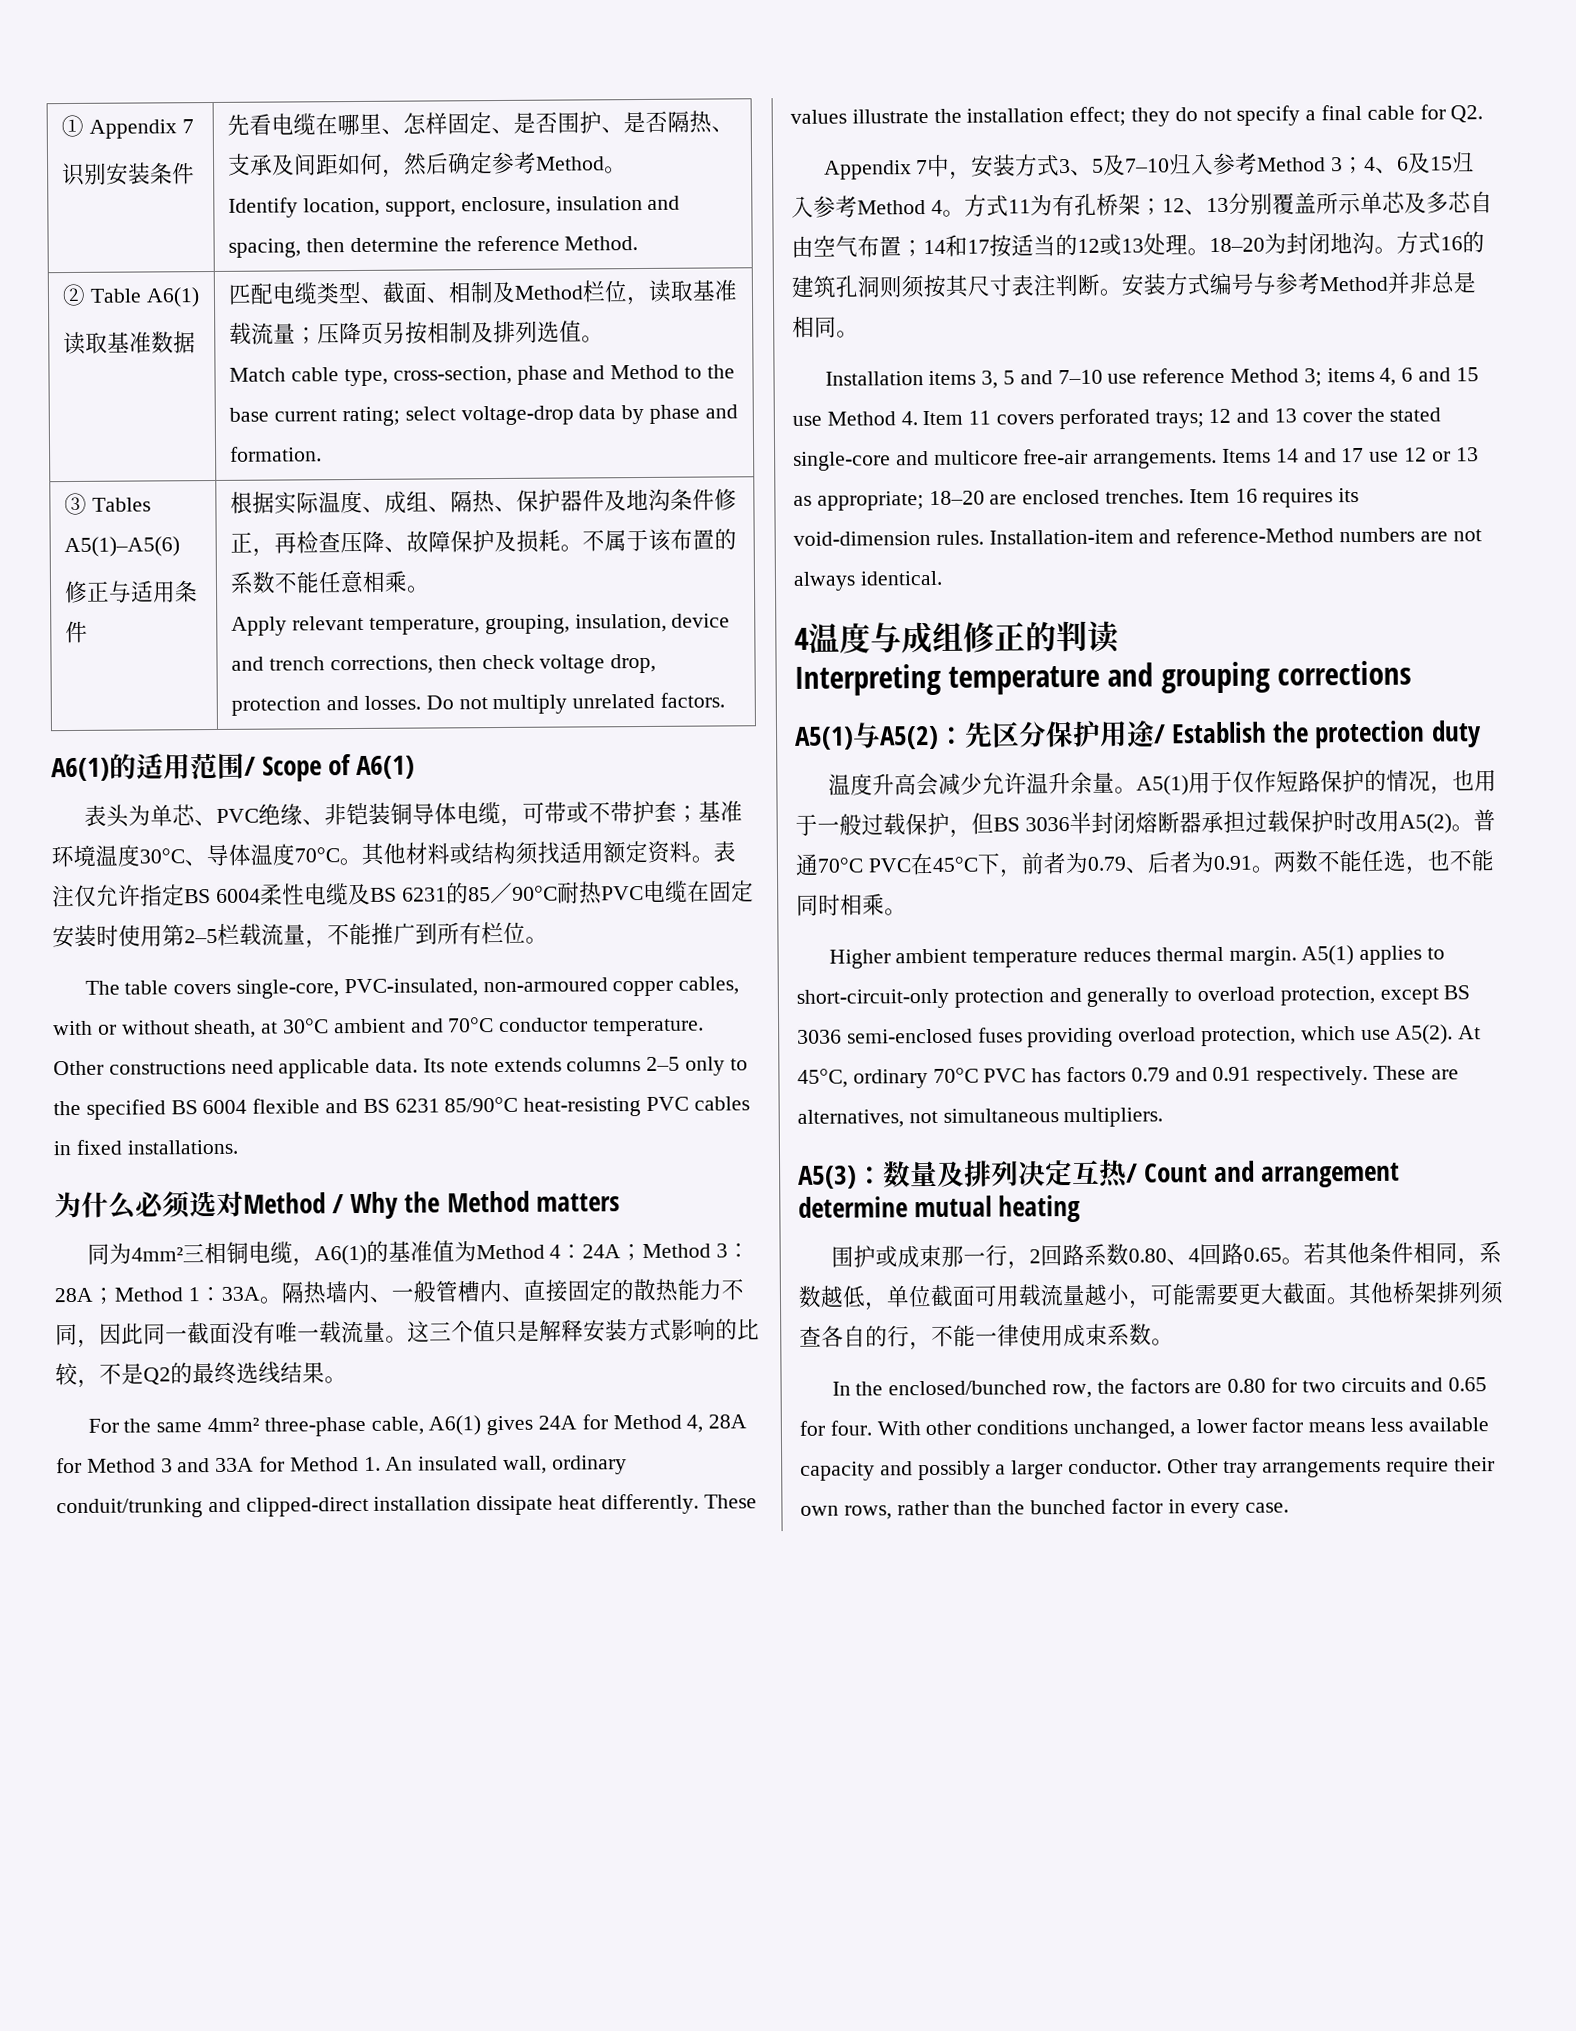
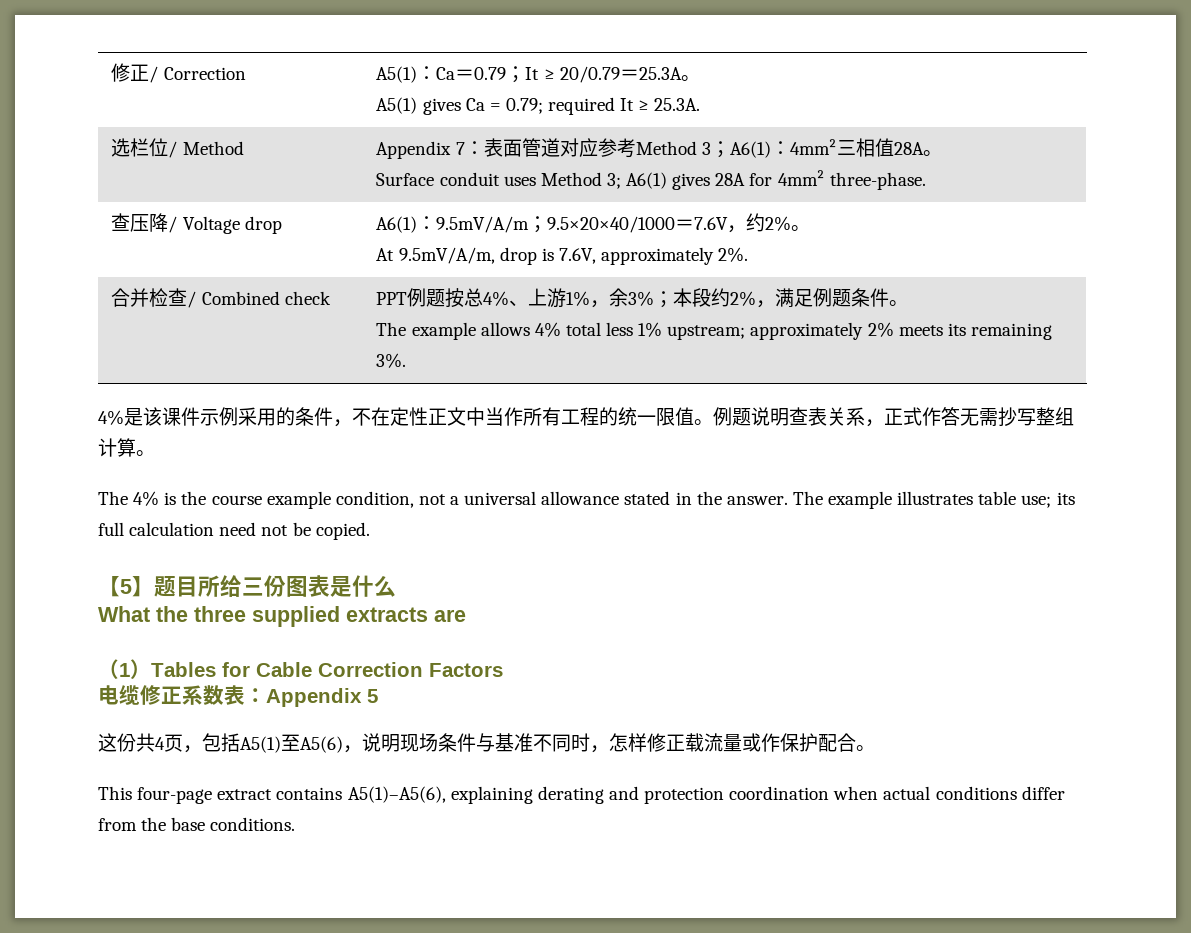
[61,114,194,139] [62,162,196,187] [227,110,735,136] [227,151,628,178] [228,195,681,218] [228,235,639,258] [62,283,200,308] [63,331,197,356] [228,279,739,306] [229,320,605,345] [229,364,735,387] [229,404,738,427] [230,446,323,462] [64,492,152,516] [64,536,181,558] [64,580,199,604] [65,620,89,644] [230,488,738,515] [230,528,738,557] [230,570,431,594] [231,613,731,636] [231,653,657,675] [231,692,725,716] [51,752,416,782] [83,800,743,828] [51,840,736,868] [52,880,754,908] [52,921,548,949] [84,976,740,999] [53,1017,705,1039] [53,1056,748,1079] [53,1096,750,1120] [53,1139,238,1156] [54,1190,620,1220] [86,1240,751,1267] [54,1278,744,1305] [55,1318,760,1348] [55,1361,347,1388] [87,1414,748,1437] [56,1455,627,1475] [56,1493,757,1519] [790,104,1484,127] [823,151,1476,180] [791,191,1493,218] [791,231,1485,258] [791,271,1476,299] [792,315,859,338] [824,367,1479,389] [792,407,1442,430] [793,447,1479,471] [793,487,1360,511] [793,527,1482,546] [793,570,942,591] [794,620,1120,654] [794,660,1412,696] [794,720,1482,750] [827,769,1497,797] [795,809,1496,838] [795,849,1495,878] [796,893,907,916] [828,945,1446,969] [796,985,1471,1009] [797,1024,1482,1048] [797,1065,1459,1089] [797,1107,1164,1128] [798,1159,1401,1189] [798,1194,1082,1223] [830,1241,1502,1270] [798,1281,1504,1311] [799,1323,1174,1351] [831,1377,1488,1399] [799,1417,1489,1440] [800,1457,1496,1481] [800,1498,1290,1520] ① Appendix 7 // 识别安装条件 | 先看电缆在哪里、怎样固定、是否围护、是否隔热、支承及间距如何，然后确定参考Method。 // Identify location, support, enclosure, insulation and spacing, then determine the reference Method. // ② Table A6(1) // 读取基准数据 | 匹配电缆类型、截面、相制及Method栏位，读取基准载流量；压降页另按相制及排列选值。 // Match cable type, cross-section, phase and Method to the base current rating; select voltage-drop data by phase and formation. // ③ Tables A5(1)–A5(6) // 修正与适用条件 | 根据实际温度、成组、隔热、保护器件及地沟条件修正，再检查压降、故障保护及损耗。不属于该布置的系数不能任意相乘。 // Apply relevant temperature, grouping, insulation, device and trench corrections, then check voltage drop, protection and losses. Do not multiply unrelated factors. // A6(1)的适用范围/ Scope of A6(1) // 表头为单芯、PVC绝缘、非铠装铜导体电缆，可带或不带护套；基准环境温度30°C、导体温度70°C。其他材料或结构须找适用额定资料。表注仅允许指定BS 6004柔性电缆及BS 6231的85／90°C耐热PVC电缆在固定安装时使用第2–5栏载流量，不能推广到所有栏位。 // The table covers single-core, PVC-insulated, non-armoured copper cables, with or without sheath, at 30°C ambient and 70°C conductor temperature. Other constructions need applicable data. Its note extends columns 2–5 only to the specified BS 6004 flexible and BS 6231 85/90°C heat-resisting PVC cables in fixed installations. // 为什么必须选对Method / Why the Method matters // 同为4mm²三相铜电缆，A6(1)的基准值为Method 4：24A；Method 3：28A；Method 1：33A。隔热墙内、一般管槽内、直接固定的散热能力不同，因此同一截面没有唯一载流量。这三个值只是解释安装方式影响的比较，不是Q2的最终选线结果。 // For the same 4mm² three-phase cable, A6(1) gives 24A for Method 4, 28A for Method 3 and 33A for Method 1. An insulated wall, ordinary conduit/trunking and clipped-direct installation dissipate heat differently. These values illustrate the installation effect; they do not specify a final cable for Q2. // Appendix 7中，安装方式3、5及7–10归入参考Method 3；4、6及15归入参考Method 4。方式11为有孔桥架；12、13分别覆盖所示单芯及多芯自由空气布置；14和17按适当的12或13处理。18–20为封闭地沟。方式16的建筑孔洞则须按其尺寸表注判断。安装方式编号与参考Method并非总是相同。 // Installation items 3, 5 and 7–10 use reference Method 3; items 4, 6 and 15 use Method 4. Item 11 covers perforated trays; 12 and 13 cover the stated single-core and multicore free-air arrangements. Items 14 and 17 use 12 or 13 as appropriate; 18–20 are enclosed trenches. Item 16 requires its void-dimension rules. Installation-item and reference-Method numbers are not always identical. // 4温度与成组修正的判读 // Interpreting temperature and grouping corrections // A5(1)与A5(2)：先区分保护用途/ Establish the protection duty // 温度升高会减少允许温升余量。A5(1)用于仅作短路保护的情况，也用于一般过载保护，但BS 3036半封闭熔断器承担过载保护时改用A5(2)。普通70°C PVC在45°C下，前者为0.79、后者为0.91。两数不能任选，也不能同时相乘。 // Higher ambient temperature reduces thermal margin. A5(1) applies to short-circuit-only protection and generally to overload protection, except BS 3036 semi-enclosed fuses providing overload protection, which use A5(2). At 45°C, ordinary 70°C PVC has factors 0.79 and 0.91 respectively. These are alternatives, not simultaneous multipliers. // A5(3)：数量及排列决定互热/ Count and arrangement determine mutual heating // 围护或成束那一行，2回路系数0.80、4回路0.65。若其他条件相同，系数越低，单位截面可用载流量越小，可能需要更大截面。其他桥架排列须查各自的行，不能一律使用成束系数。 // In the enclosed/bunched row, the factors are 0.80 for two circuits and 0.65 for four. With other conditions unchanged, a lower factor means less available capacity and possibly a larger conductor. Other tray arrangements require their own rows, rather than the bunched factor in every case. -> [111,63,246,83] [376,66,700,83] [376,97,701,115] [111,138,244,158] [376,138,942,159] [376,170,926,190] [111,213,282,234] [376,213,811,233] [376,247,749,265] [111,288,331,308] [376,288,909,308] [376,322,1052,340] [376,353,407,368] [98,407,1074,427] [98,438,155,457] [98,491,1075,509] [98,522,370,540] [98,575,396,597] [98,606,466,627] [98,659,503,679] [98,685,378,707] [98,733,875,753] [98,786,1065,804] [98,817,296,831] 修正/ Correction | A5(1)：Ca＝0.79；It ≥ 20/0.79＝25.3A。 // A5(1) gives Ca = 0.79; required It ≥ 25.3A. // 选栏位/ Method | Appendix 7：表面管道对应参考Method 3；A6(1)：4mm²三相值28A。 // Surface conduit uses Method 3; A6(1) gives 28A for 4mm² three-phase. // 查压降/ Voltage drop | A6(1)：9.5mV/A/m；9.5×20×40/1000＝7.6V，约2%。 // At 9.5mV/A/m, drop is 7.6V, approximately 2%. // 合并检查/ Combined check | PPT例题按总4%、上游1%，余3%；本段约2%，满足例题条件。 // The example allows 4% total less 1% upstream; approximately 2% meets its remaining 3%. // 4%是该课件示例采用的条件，不在定性正文中当作所有工程的统一限值。例题说明查表关系，正式作答无需抄写整组计算。 // The 4% is the course example condition, not a universal allowance stated in the answer. The example illustrates table use; its full calculation need not be copied. // 【5】题目所给三份图表是什么 // What the three supplied extracts are // （1）Tables for Cable Correction Factors // 电缆修正系数表：Appendix 5 // 这份共4页，包括A5(1)至A5(6)，说明现场条件与基准不同时，怎样修正载流量或作保护配合。 // This four-page extract contains A5(1)–A5(6), explaining derating and protection coordination when actual conditions differ from the base conditions.

